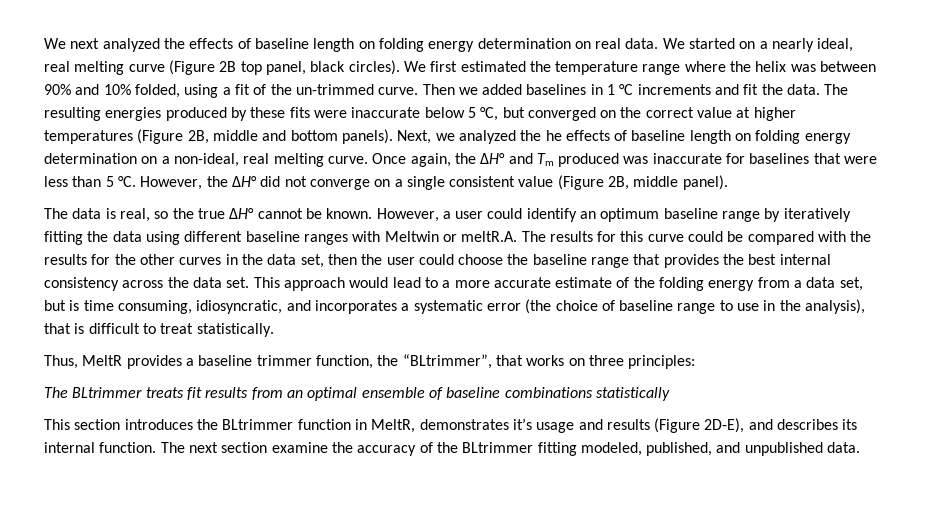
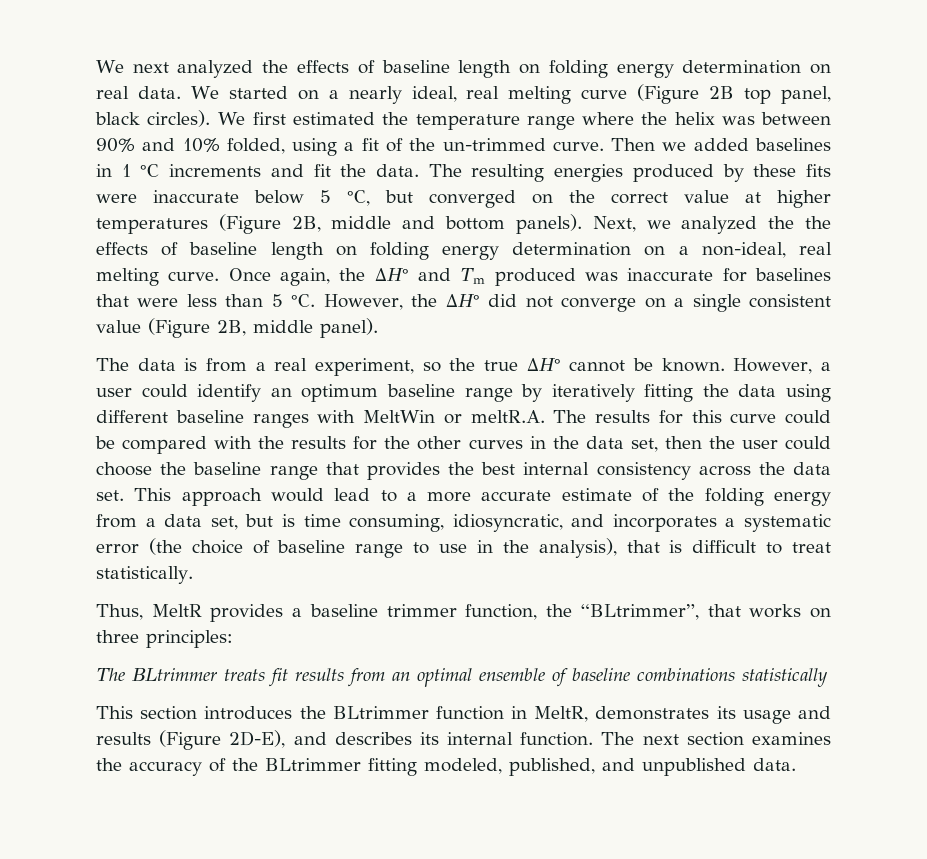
[545,130,562,141] he -> [805,216,832,229] the
[119,208,150,222] real, -> [206,358,415,376] from a real experiment,
[384,231,439,242] Meltwin -> [363,410,435,423] MeltWin
[512,418,532,430] it’s -> [716,706,736,719] its
[271,442,328,453] examine -> [751,732,831,745] examines

